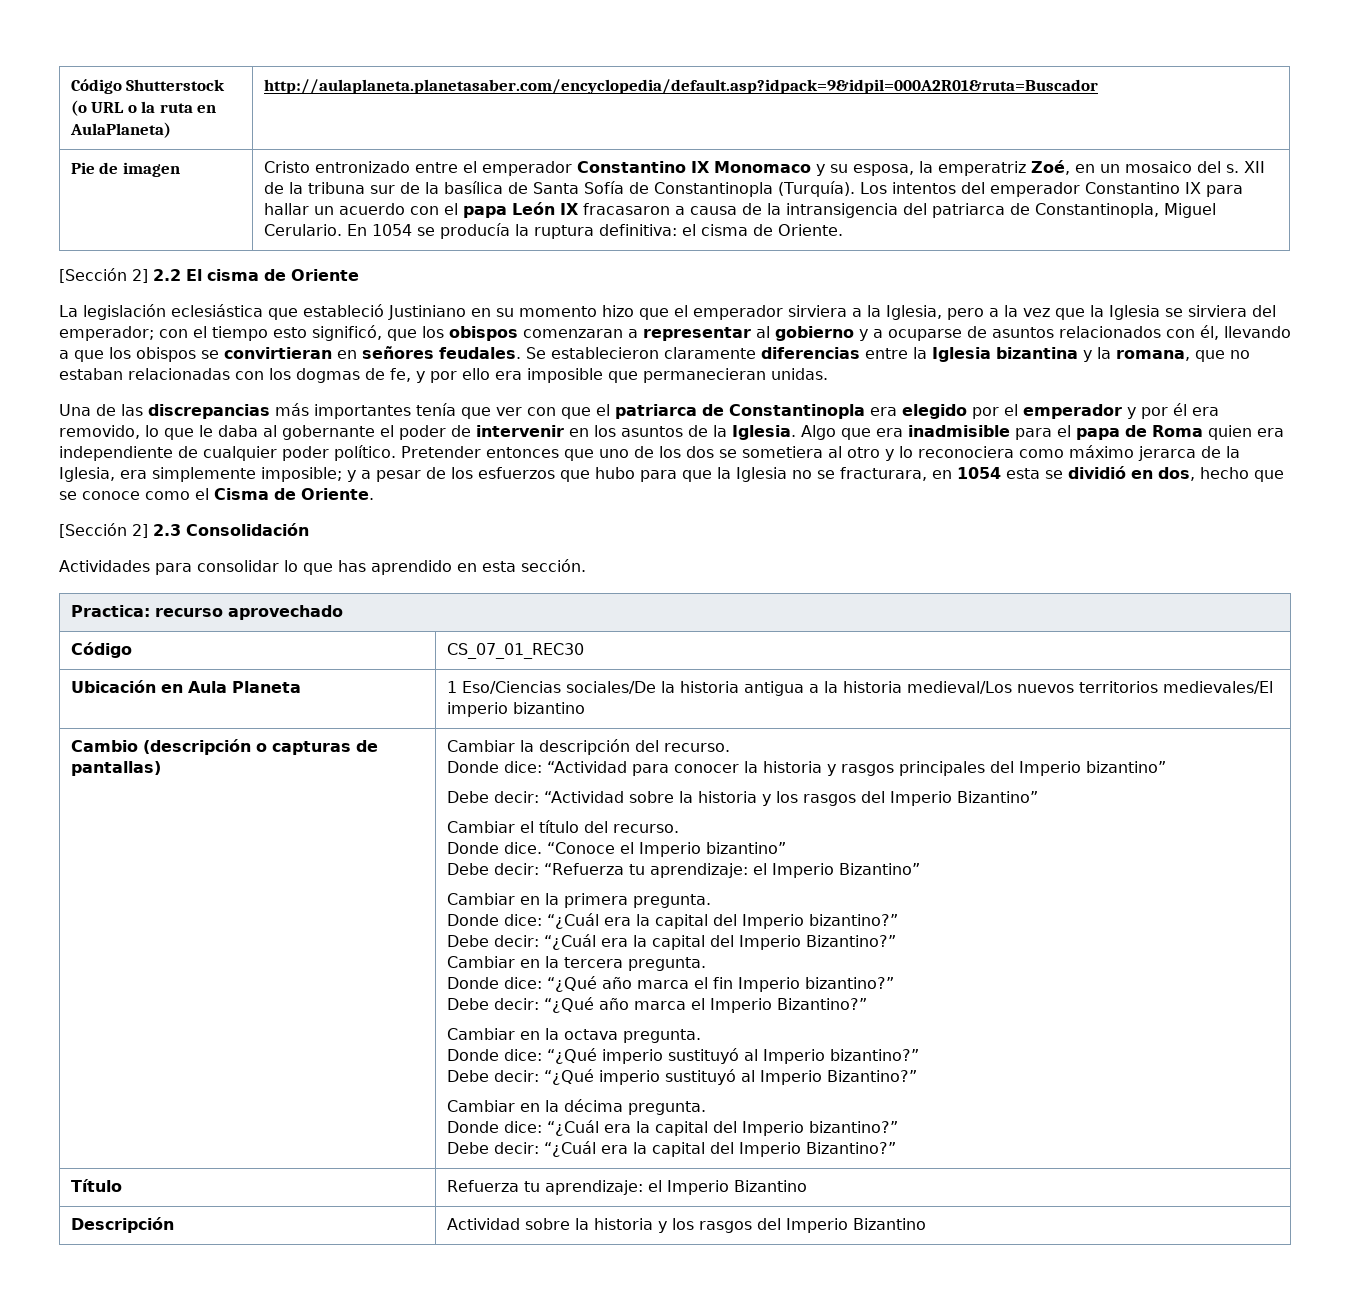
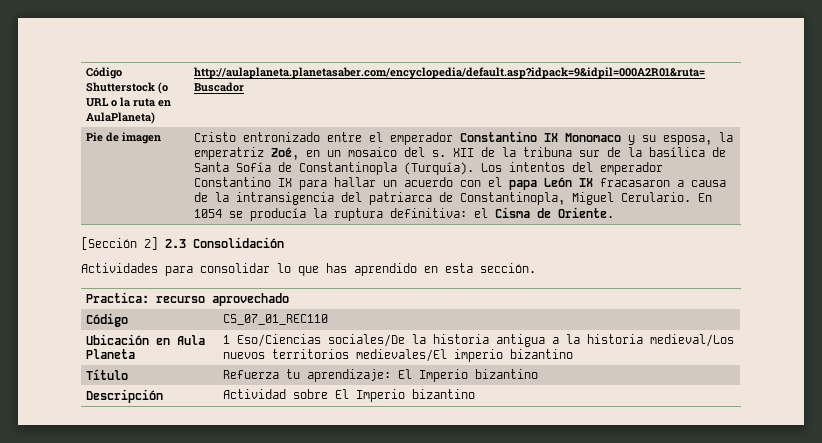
[700,224,843,236] [59,268,359,283] [59,304,1276,320] [59,325,1291,341] [59,346,1250,362] [59,368,828,383] [59,403,1219,419] [59,425,1284,440] [59,445,1240,461] [59,466,1284,482] [59,488,209,500] cisma de Oriente. // [Sección 2] 2.2 El cisma de Oriente // La legislación eclesiástica que estableció Justiniano en su momento hizo que el emperador sirviera a la Iglesia, pero a la vez que la Iglesia se sirviera del emperador; con el tiempo esto significó, que los obispos comenzaran a representar al gobierno y a ocuparse de asuntos relacionados con él, llevando a que los obispos se convirtieran en señores feudales. Se establecieron claramente diferencias entre la Iglesia bizantina y la romana, que no estaban relacionadas con los dogmas de fe, y por ello era imposible que permanecieran unidas. // Una de las discrepancias más importantes tenía que ver con que el patriarca de Constantinopla era elegido por el emperador y por él era removido, lo que le daba al gobernante el poder de intervenir en los asuntos de la Iglesia. Algo que era inadmisible para el papa de Roma quien era independiente de cualquier poder político. Pretender entonces que uno de los dos se sometiera al otro y lo reconociera como máximo jerarca de la Iglesia, era simplemente imposible; y a pesar de los esfuerzos que hubo para que la Iglesia no se fracturara, en 1054 esta se dividió en dos, hecho que se conoce como el -> (488, 213) none
[446,643,584,659] CS_07_01_REC30 -> [222,314,328,325] CS_07_01_REC110
[70,739,378,755] [70,761,161,776] [446,739,730,755] [446,761,1167,776] [446,791,1039,806] [446,820,679,833] [446,842,786,857] [446,863,920,878] [446,893,711,908] [446,913,898,929] [446,934,896,950] [446,956,706,971] [446,976,894,992] [446,997,867,1013] [446,1028,701,1043] [446,1048,919,1064] [446,1069,917,1085] [446,1099,706,1115] [446,1120,898,1136] [446,1141,896,1157] // Cambio (descripción o capturas de pantallas) | Cambiar la descripción del recurso. // Donde dice: “Actividad para conocer la historia y rasgos principales del Imperio bizantino” // Debe decir: “Actividad sobre la historia y los rasgos del Imperio Bizantino” // Cambiar el título del recurso. // Donde dice. “Conoce el Imperio bizantino” // Debe decir: “Refuerza tu aprendizaje: el Imperio Bizantino” // Cambiar en la primera pregunta. // Donde dice: “¿Cuál era la capital del Imperio bizantino?” // Debe decir: “¿Cuál era la capital del Imperio Bizantino?” // Cambiar en la tercera pregunta. // Donde dice: “¿Qué año marca el fin Imperio bizantino?” // Debe decir: “¿Qué año marca el Imperio Bizantino?” // Cambiar en la octava pregunta. // Donde dice: “¿Qué imperio sustituyó al Imperio bizantino?” // Debe decir: “¿Qué imperio sustituyó al Imperio Bizantino?” // Cambiar en la décima pregunta. // Donde dice: “¿Cuál era la capital del Imperio bizantino?” // Debe decir: “¿Cuál era la capital del Imperio Bizantino?” -> (573, 354) none
[647,1180,807,1195] el Imperio Bizantino -> [397,369,538,382] El Imperio bizantino
[574,1218,926,1233] la historia y los rasgos del Imperio Bizantino -> [334,389,475,402] El Imperio bizantino

